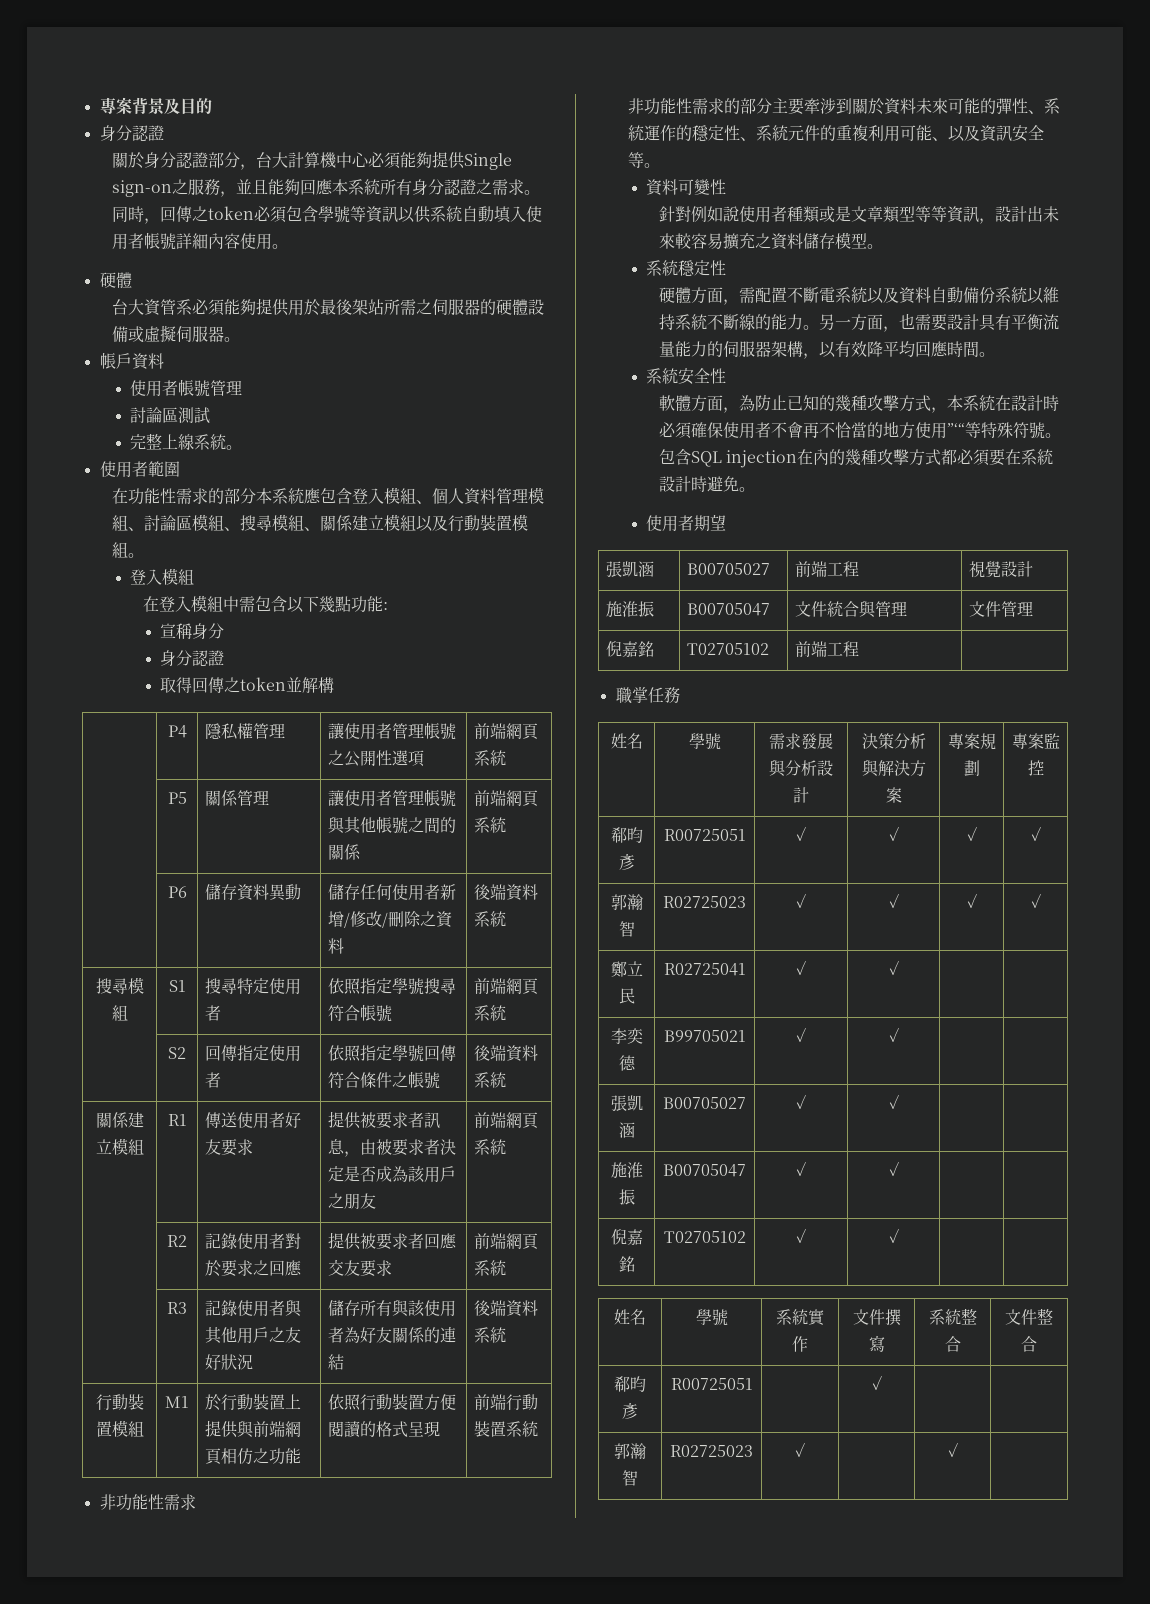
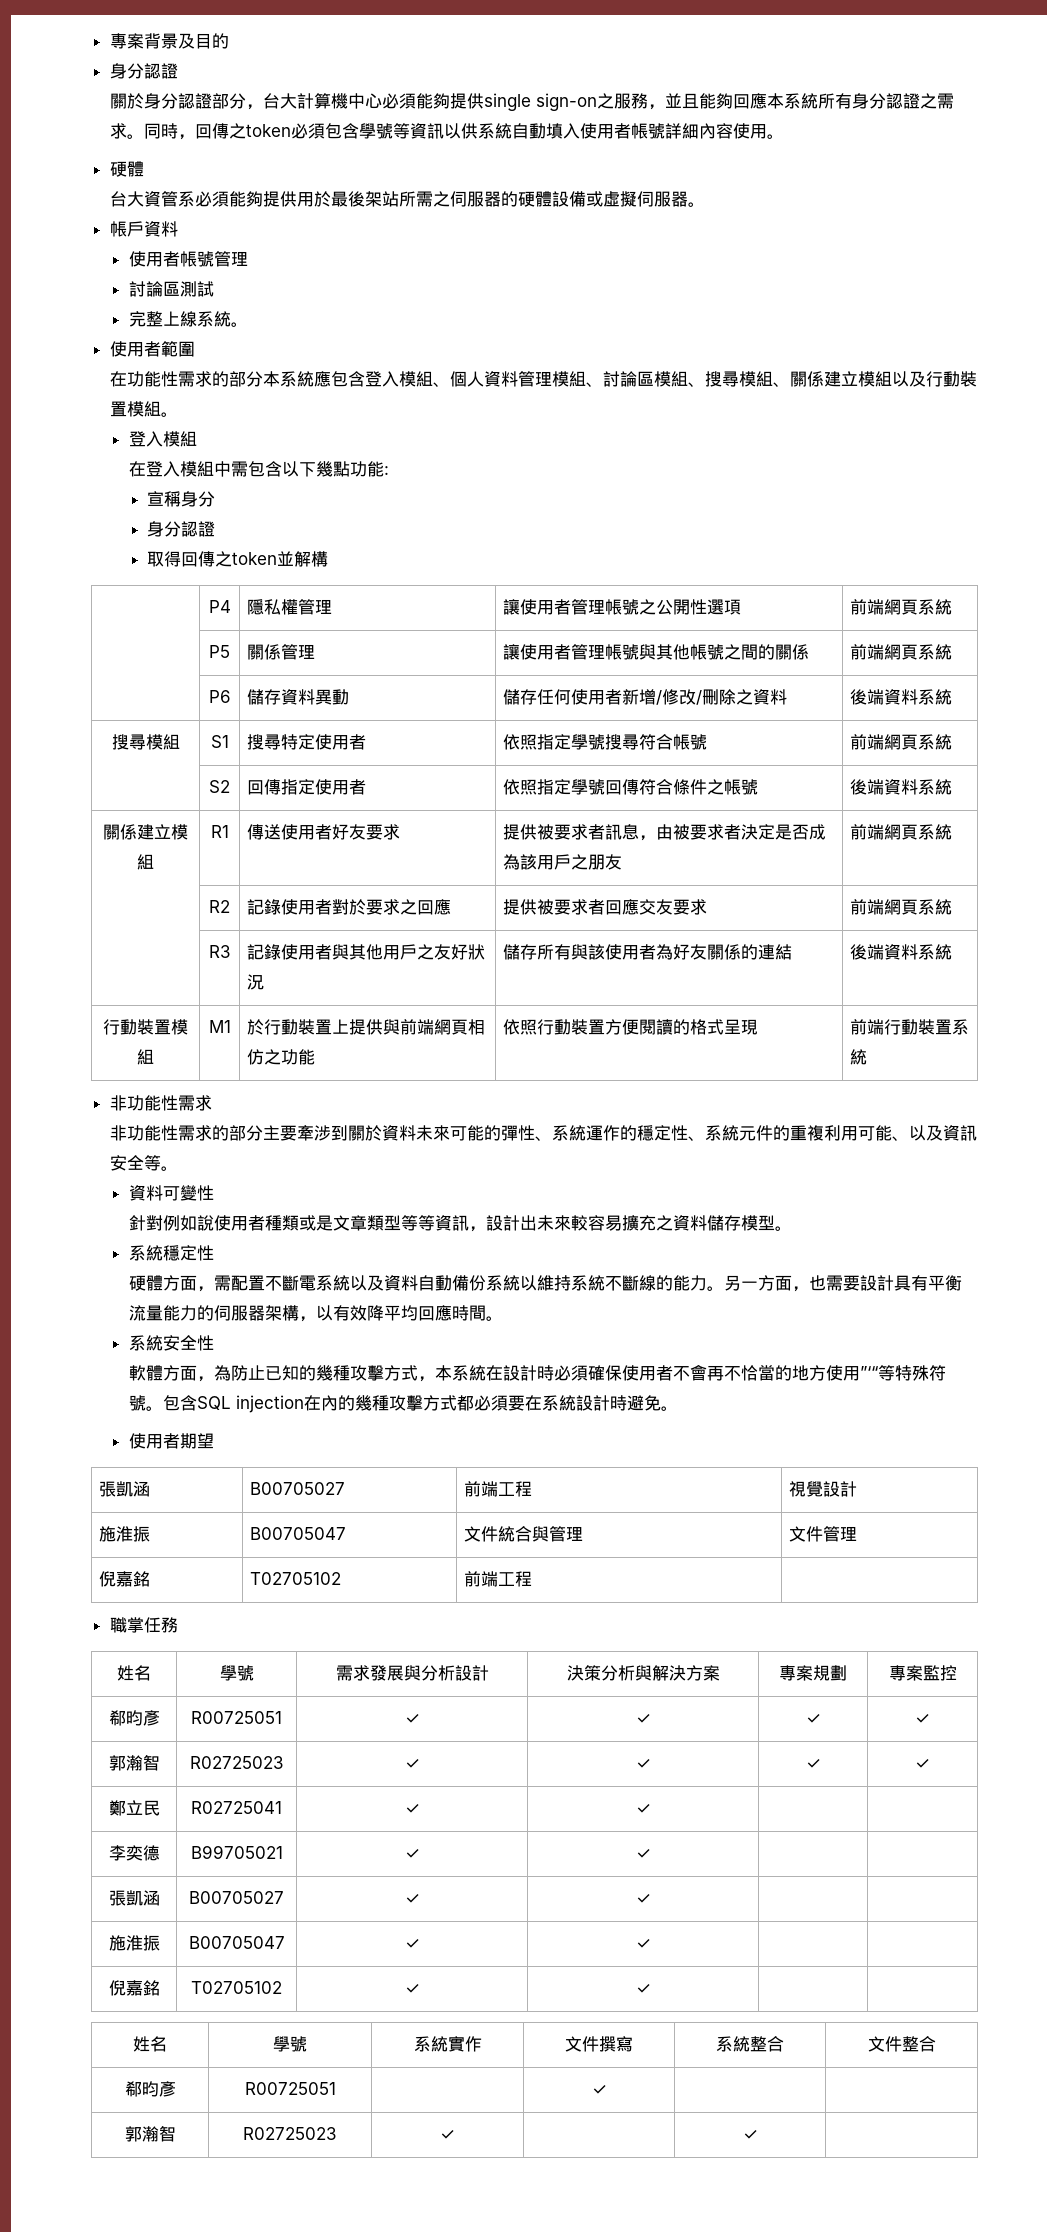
[464,153,513,170] Single -> [483,93,531,111] single

